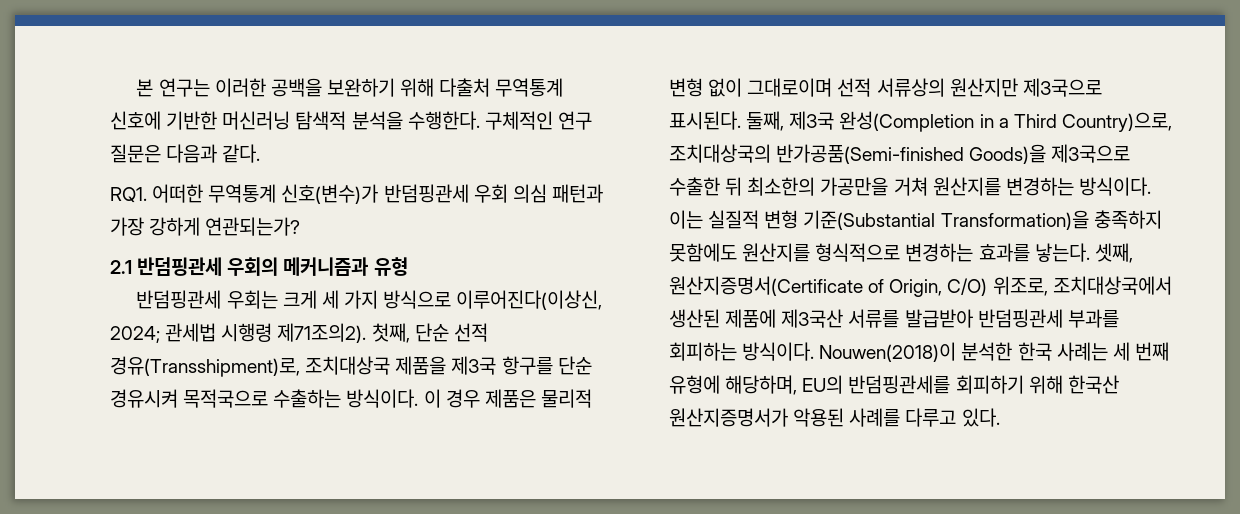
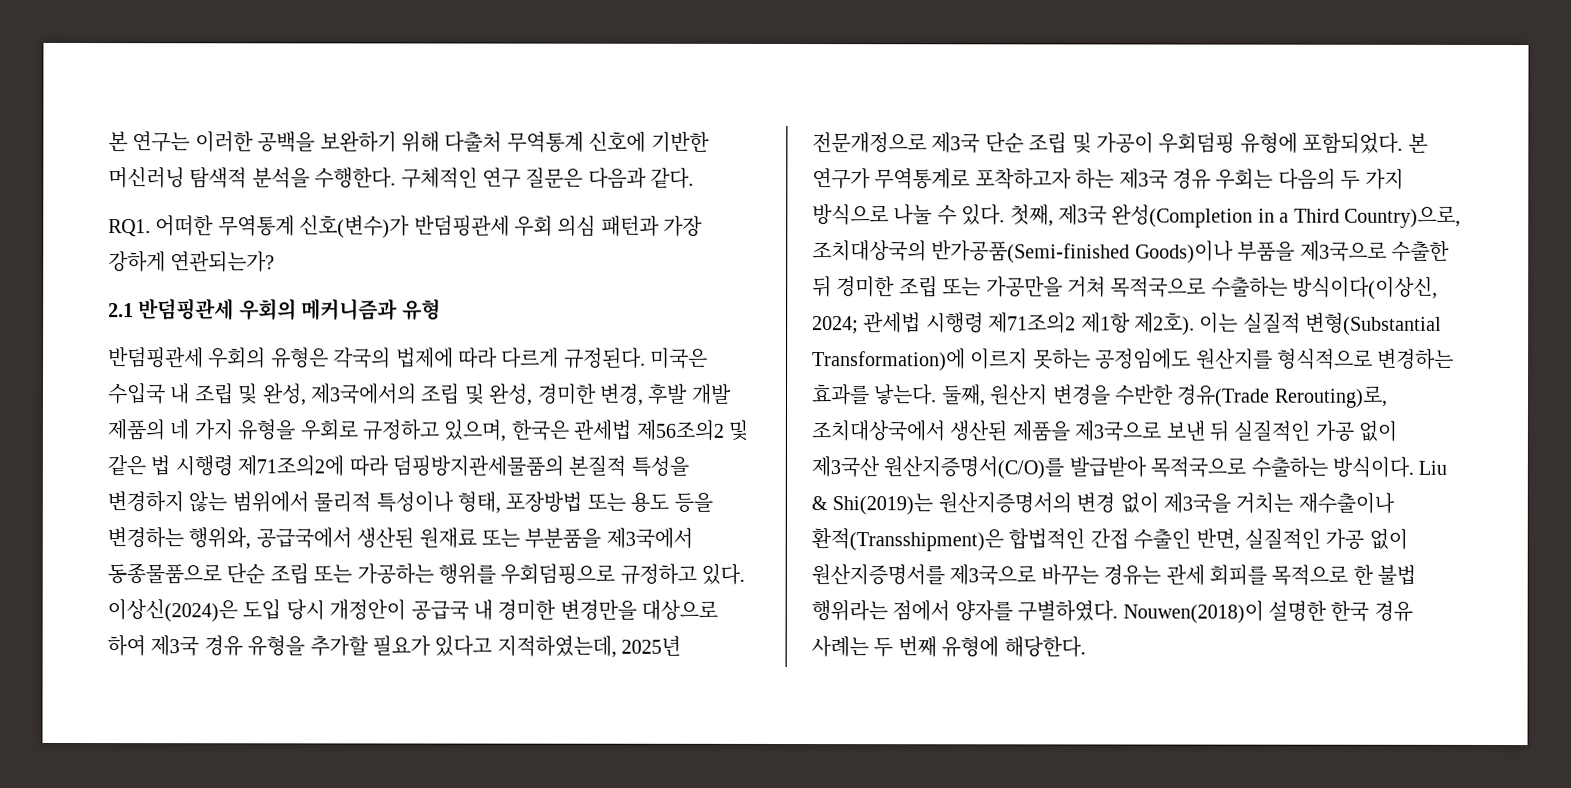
[226,290,603,310] [110,323,488,343] [110,356,592,377] [110,389,592,408] [669,78,1102,97] [669,111,785,131] 우회는 크게 세 가지 방식으로 이루어진다(이상신, 2024; 관세법 시행령 제71조의2). 첫째, 단순 선적 경유(Transshipment)로, 조치대상국 제품을 제3국 항구를 단순 경유시켜 목적국으로 수출하는 방식이다. 이 경우 제품은 물리적 변형 없이 그대로이며 선적 서류상의 원산지만 제3국으로 표시된다. 둘째, -> [208,347,709,369] [107,383,732,406] [107,419,748,442] [107,455,689,477] [107,491,713,514] [107,527,693,550] [107,563,746,585] [107,599,719,623] [107,635,682,658] [812,132,1428,154] [812,168,1404,190] [812,204,1054,227] 우회의 유형은 각국의 법제에 따라 다르게 규정된다. 미국은 수입국 내 조립 및 완성, 제3국에서의 조립 및 완성, 경미한 변경, 후발 개발 제품의 네 가지 유형을 우회로 규정하고 있으며, 한국은 관세법 제56조의2 및 같은 법 시행령 제71조의2에 따라 덤핑방지관세물품의 본질적 특성을 변경하지 않는 범위에서 물리적 특성이나 형태, 포장방법 또는 용도 등을 변경하는 행위와, 공급국에서 생산된 원재료 또는 부분품을 제3국에서 동종물품으로 단순 조립 또는 가공하는 행위를 우회덤핑으로 규정하고 있다. 이상신(2024)은 도입 당시 개정안이 공급국 내 경미한 변경만을 대상으로 하여 제3국 경유 유형을 추가할 필요가 있다고 지적하였는데, 2025년 전문개정으로 제3국 단순 조립 및 가공이 우회덤핑 유형에 포함되었다. 본 연구가 무역통계로 포착하고자 하는 제3국 경유 우회는 다음의 두 가지 방식으로 나눌 수 있다. 첫째,
[969,144,1047,164] Goods)을 -> [1134,240,1296,264] Goods)이나 부품을
[747,177,1151,196] [669,210,1162,230] [669,243,737,262] 최소한의 가공만을 거쳐 원산지를 변경하는 방식이다. 이는 실질적 변형 기준(Substantial Transformation)을 충족하지 못함에도 -> [836,276,1439,300] [812,312,1443,336] [812,348,1192,372] 경미한 조립 또는 가공만을 거쳐 목적국으로 수출하는 방식이다(이상신, 2024; 관세법 시행령 제71조의2 제1항 제2호). 이는 실질적 변형(Substantial Transformation)에 이르지 못하는 공정임에도
[1094,243,1133,263] [669,276,1172,297] [669,309,1119,328] [669,342,1169,362] [669,375,1119,395] [669,408,1000,427] 셋째, 원산지증명서(Certificate of Origin, C/O) 위조로, 조치대상국에서 생산된 제품에 제3국산 서류를 발급받아 반덤핑관세 부과를 회피하는 방식이다. Nouwen(2018)이 분석한 한국 사례는 세 번째 유형에 해당하며, EU의 반덤핑관세를 회피하기 위해 한국산 원산지증명서가 악용된 사례를 다루고 있다. -> [940,384,1388,408] [811,420,1398,442] [811,456,1448,480] [811,492,1395,516] [811,528,1408,552] [811,564,1417,586] [811,600,1413,624] [811,636,1086,658] 둘째, 원산지 변경을 수반한 경유(Trade Rerouting)로, 조치대상국에서 생산된 제품을 제3국으로 보낸 뒤 실질적인 가공 없이 제3국산 원산지증명서(C/O)를 발급받아 목적국으로 수출하는 방식이다. Liu & Shi(2019)는 원산지증명서의 변경 없이 제3국을 거치는 재수출이나 환적(Transshipment)은 합법적인 간접 수출인 반면, 실질적인 가공 없이 원산지증명서를 제3국으로 바꾸는 경유는 관세 회피를 목적으로 한 불법 행위라는 점에서 양자를 구별하였다. Nouwen(2018)이 설명한 한국 경유 사례는 두 번째 유형에 해당한다.

